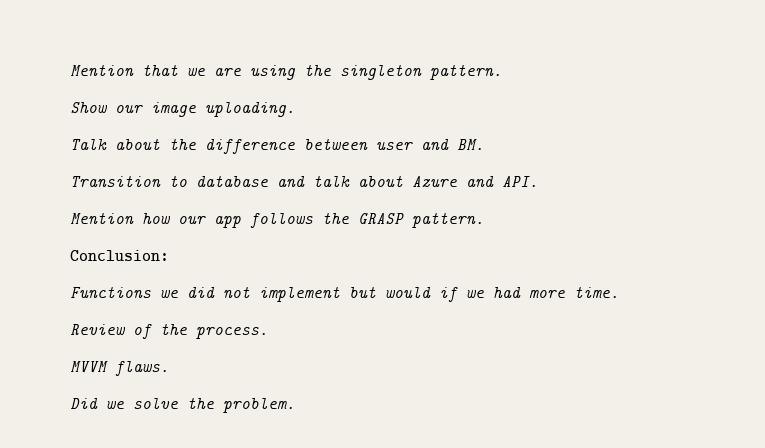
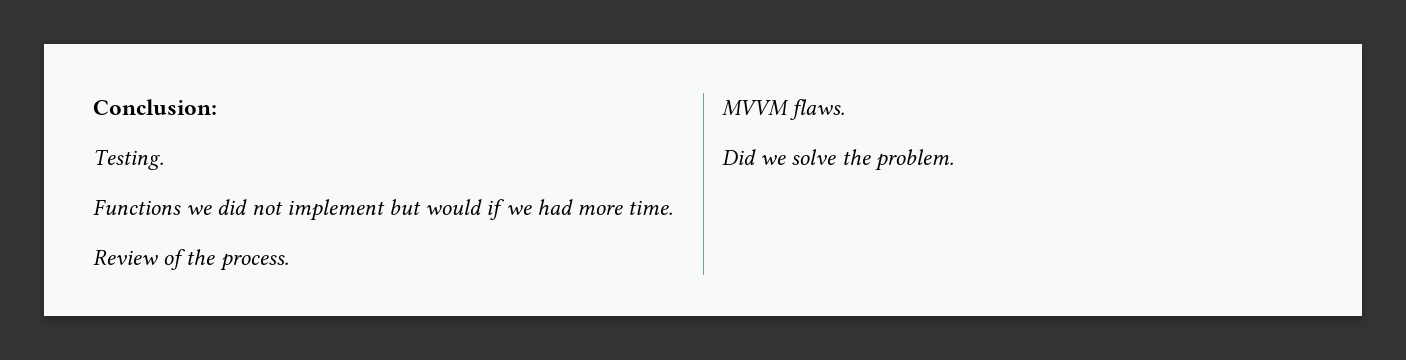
[70,64,502,80] [70,101,295,117] [70,138,484,154] [70,175,538,187] [70,212,484,228] [70,250,169,261] Mention that we are using the singleton pattern. // Show our image uploading. // Talk about the difference between user and BM. // Transition to database and talk about Azure and API. // Mention how our app follows the GRASP pattern. // Conclusion: -> [93,99,217,115] [93,149,164,170] Conclusion: // Testing.

